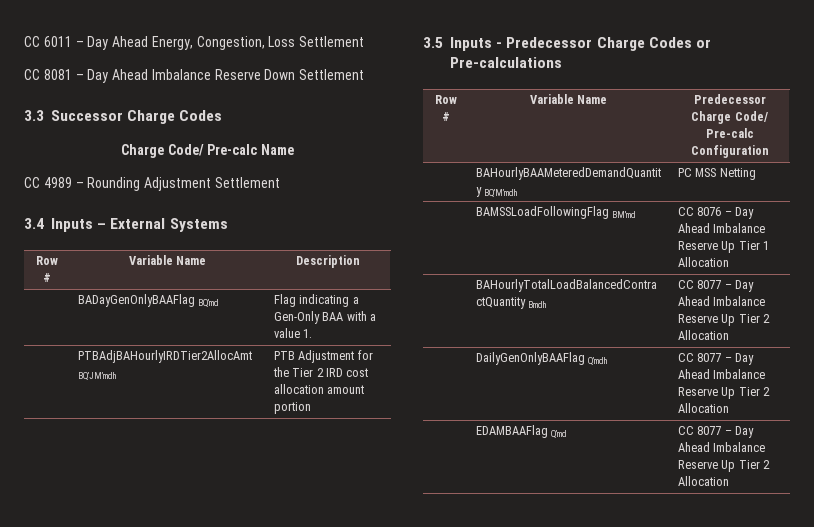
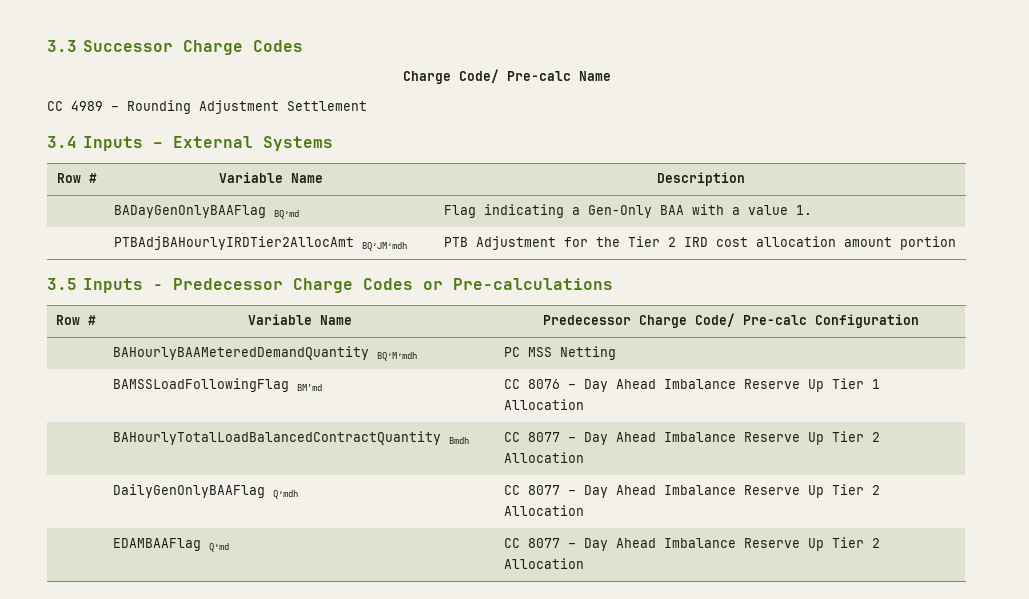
[24,36,365,50] [24,69,365,83] CC 6011 – Day Ahead Energy, Congestion, Loss Settlement // CC 8081 – Day Ahead Imbalance Reserve Down Settlement // -> (47, 46) none

